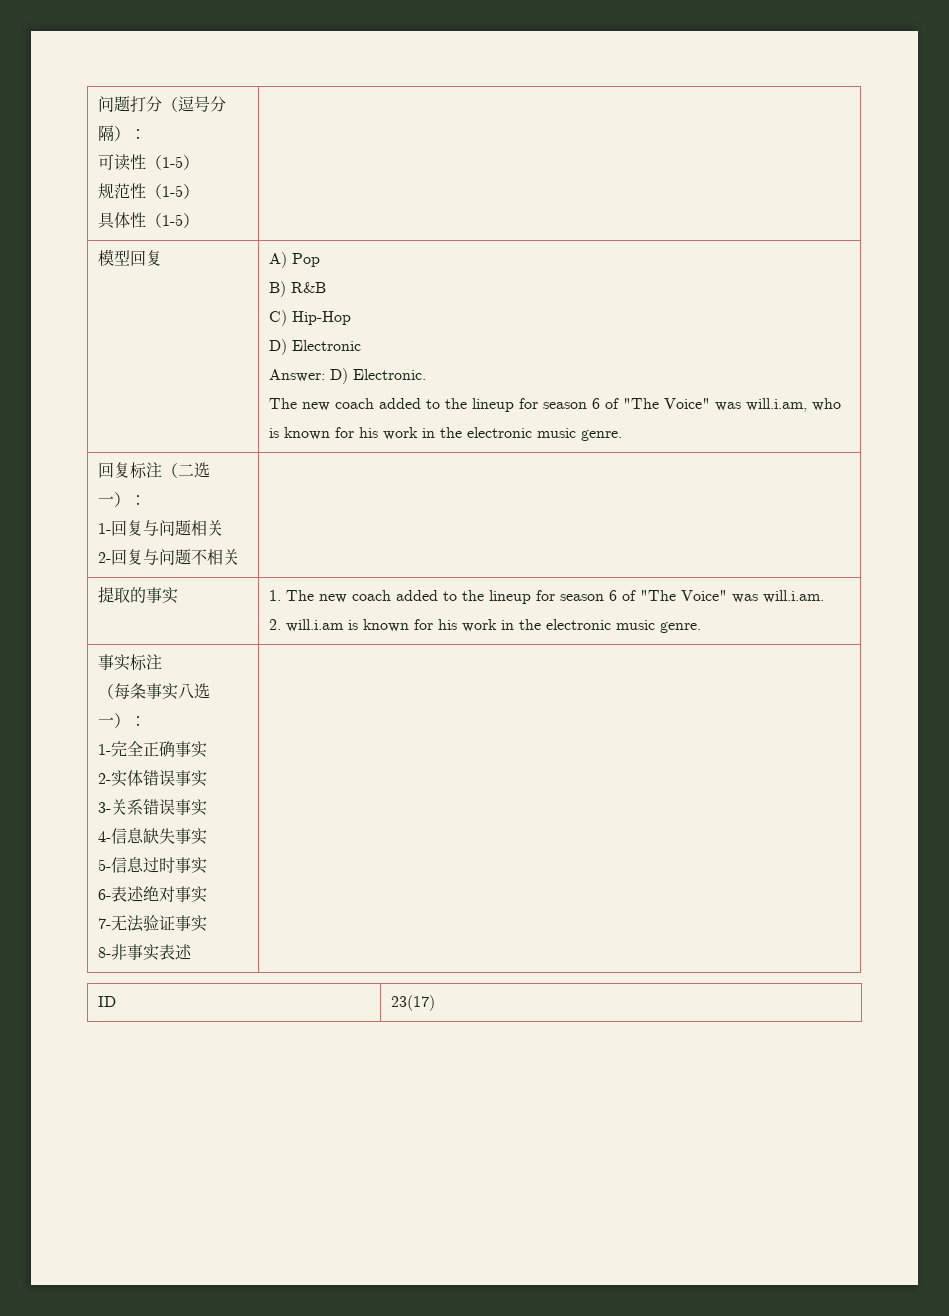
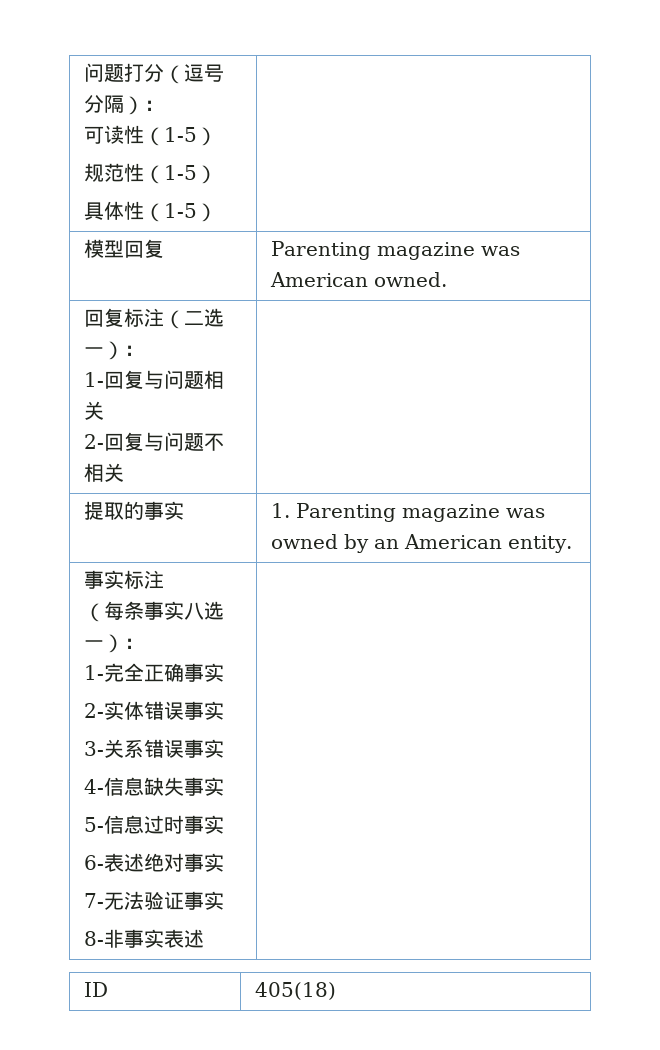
[268,252,320,268] [268,281,326,297] [268,310,351,326] [268,339,361,355] [268,368,426,384] [268,398,841,412] [268,427,622,441] A) Pop // B) R&B // C) Hip-Hop // D) Electronic // Answer: D) Electronic. // The new coach added to the lineup for season 6 of "The Voice" was will.i.am, who is known for his work in the electronic music genre. -> [271,241,521,260] [270,272,448,287] Parenting magazine was American owned.
[285,590,824,604] [268,619,701,633] The new coach added to the lineup for season 6 of "The Voice" was will.i.am. // 2. will.i.am is known for his work in the electronic music genre. -> [296,503,546,522] [271,534,573,553] Parenting magazine was owned by an American entity.
[390,995,435,1011] 23(17) -> [255,982,337,1000] 405(18)

